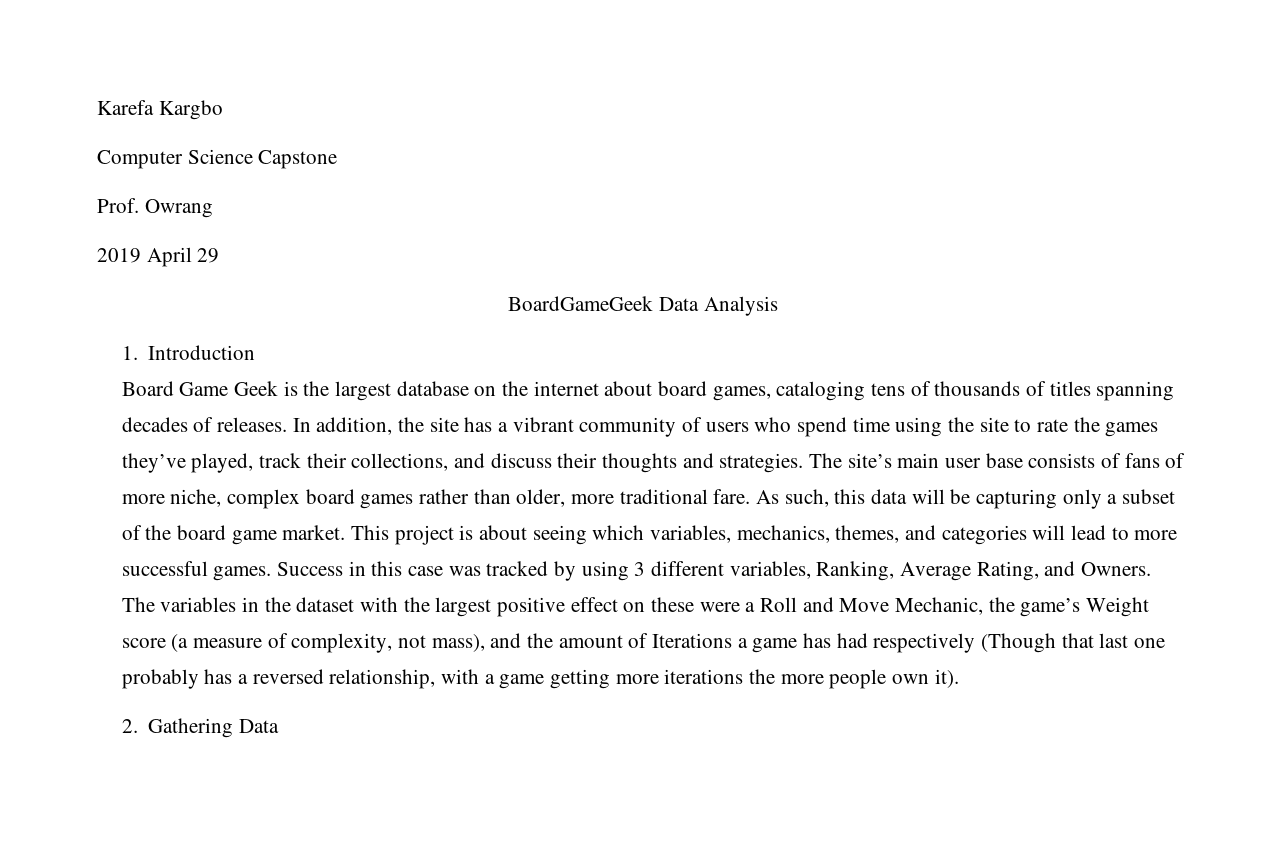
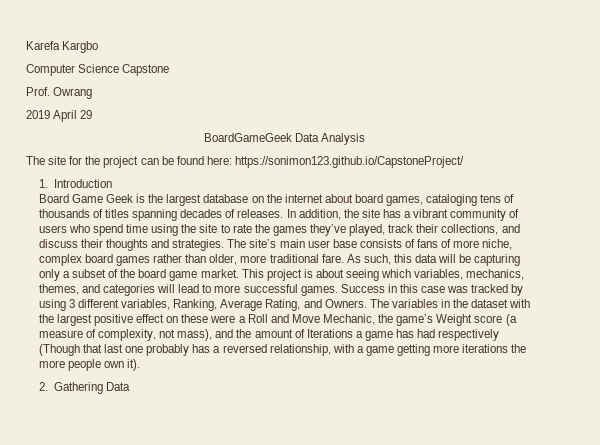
(778, 306) none -> [26,156,464,168] // The site for the project can be found here: https://sonimon123.github.io/CapstoneProject/

